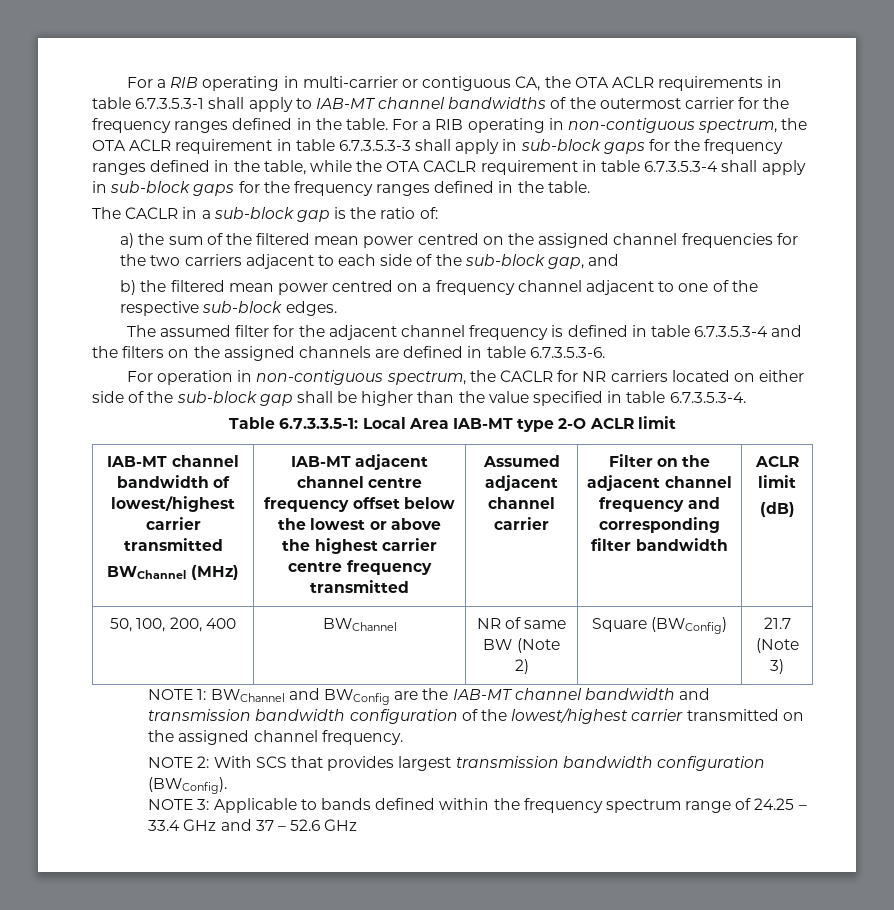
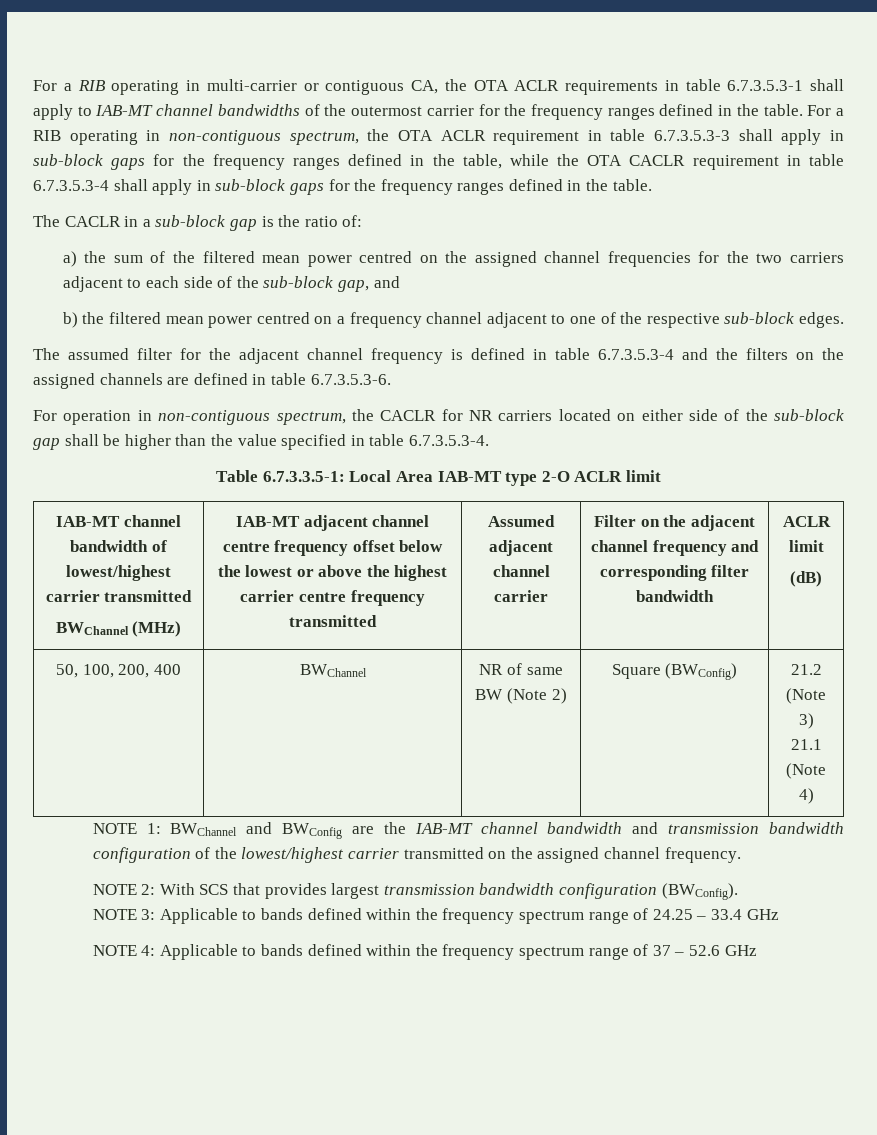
[763,617,791,629] 21.7 -> [790,664,822,675] 21.2
(784, 666) none -> [790,739,822,750] [786,763,826,779] [798,788,814,804] // 21.1 (Note 4)
[220,819,252,831] and -> [92,944,649,960] // NOTE 4: Applicable to bands defined within the frequency spectrum range of

